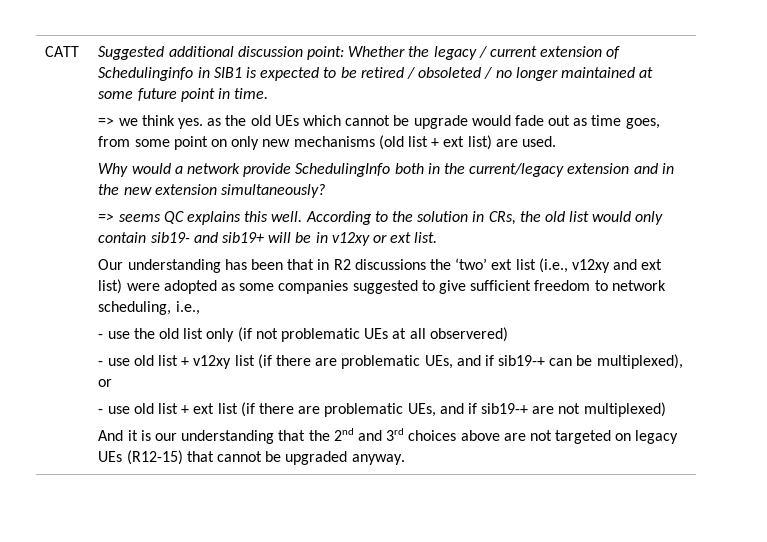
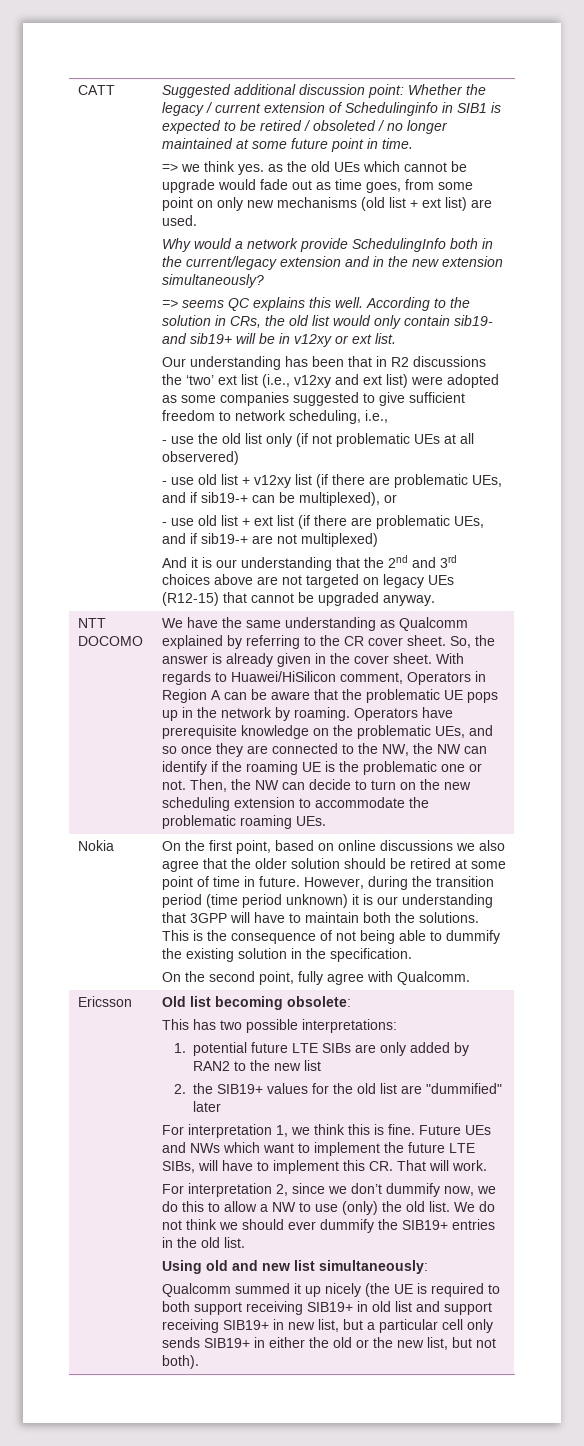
(405, 459) none -> [77,618,106,628] [77,636,143,646] [161,617,468,631] [161,635,495,649] [161,653,464,667] [161,671,486,685] [161,689,498,703] [161,707,453,721] [161,725,493,739] [161,743,487,757] [161,761,482,775] [161,779,471,792] [161,797,429,811] [161,815,326,829] [77,840,114,851] [161,840,505,854] [161,858,506,872] [161,876,494,890] [161,894,493,908] [161,912,479,923] [161,930,500,944] [161,948,412,962] [161,971,470,985] [77,996,132,1007] [161,996,351,1010] [161,1019,397,1033] [174,1042,470,1056] [193,1060,322,1071] [174,1083,503,1094] [193,1101,222,1112] [161,1124,491,1138] [161,1142,475,1156] [161,1160,487,1174] [161,1183,496,1197] [161,1201,495,1215] [161,1219,495,1233] [161,1237,245,1248] [161,1260,428,1274] [161,1283,500,1297] [161,1301,492,1315] [161,1319,493,1333] [161,1337,496,1350] [161,1355,199,1369] // NTT DOCOMO | We have the same understanding as Qualcomm explained by referring to the CR cover sheet. So, the answer is already given in the cover sheet. With regards to Huawei/HiSilicon comment, Operators in Region A can be aware that the problematic UE pops up in the network by roaming. Operators have prerequisite knowledge on the problematic UEs, and so once they are connected to the NW, the NW can identify if the roaming UE is the problematic one or not. Then, the NW can decide to turn on the new scheduling extension to accommodate the problematic roaming UEs. // Nokia | On the first point, based on online discussions we also agree that the older solution should be retired at some point of time in future. However, during the transition period (time period unknown) it is our understanding that 3GPP will have to maintain both the solutions. This is the consequence of not being able to dummify the existing solution in the specification. // On the second point, fully agree with Qualcomm. // Ericsson | Old list becoming obsolete: // This has two possible interpretations: // 1. potential future LTE SIBs are only added by RAN2 to the new list // 2. the SIB19+ values for the old list are "dummified" later // For interpretation 1, we think this is fine. Future UEs and NWs which want to implement the future LTE SIBs, will have to implement this CR. That will work. // For interpretation 2, since we don’t dummify now, we do this to allow a NW to use (only) the old list. We do not think we should ever dummify the SIB19+ entries in the old list. // Using old and new list simultaneously: // Qualcomm summed it up nicely (the UE is required to both support receiving SIB19+ in old list and support receiving SIB19+ in new list, but a particular cell only sends SIB19+ in either the old or the new list, but not both).

